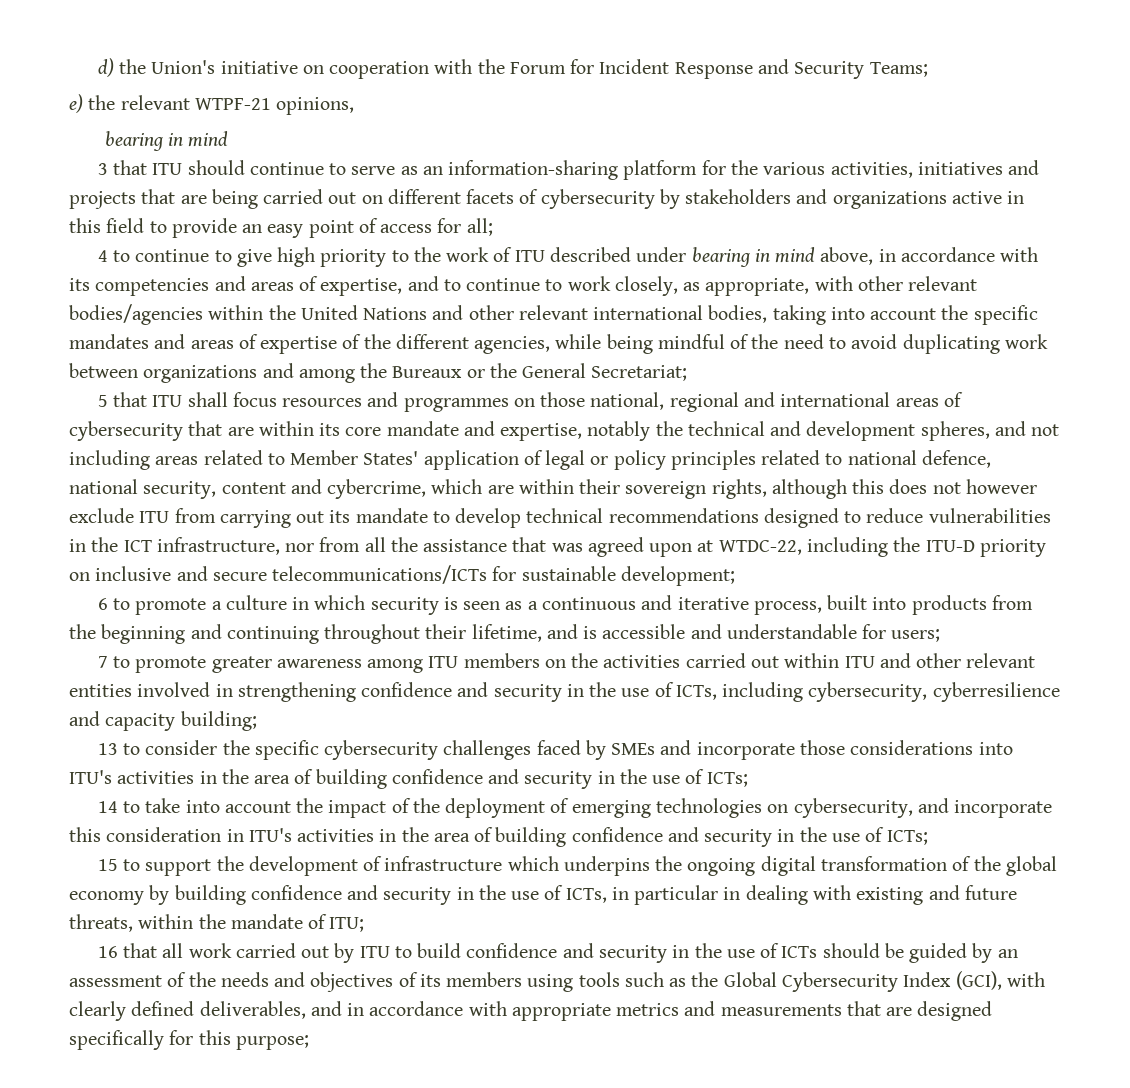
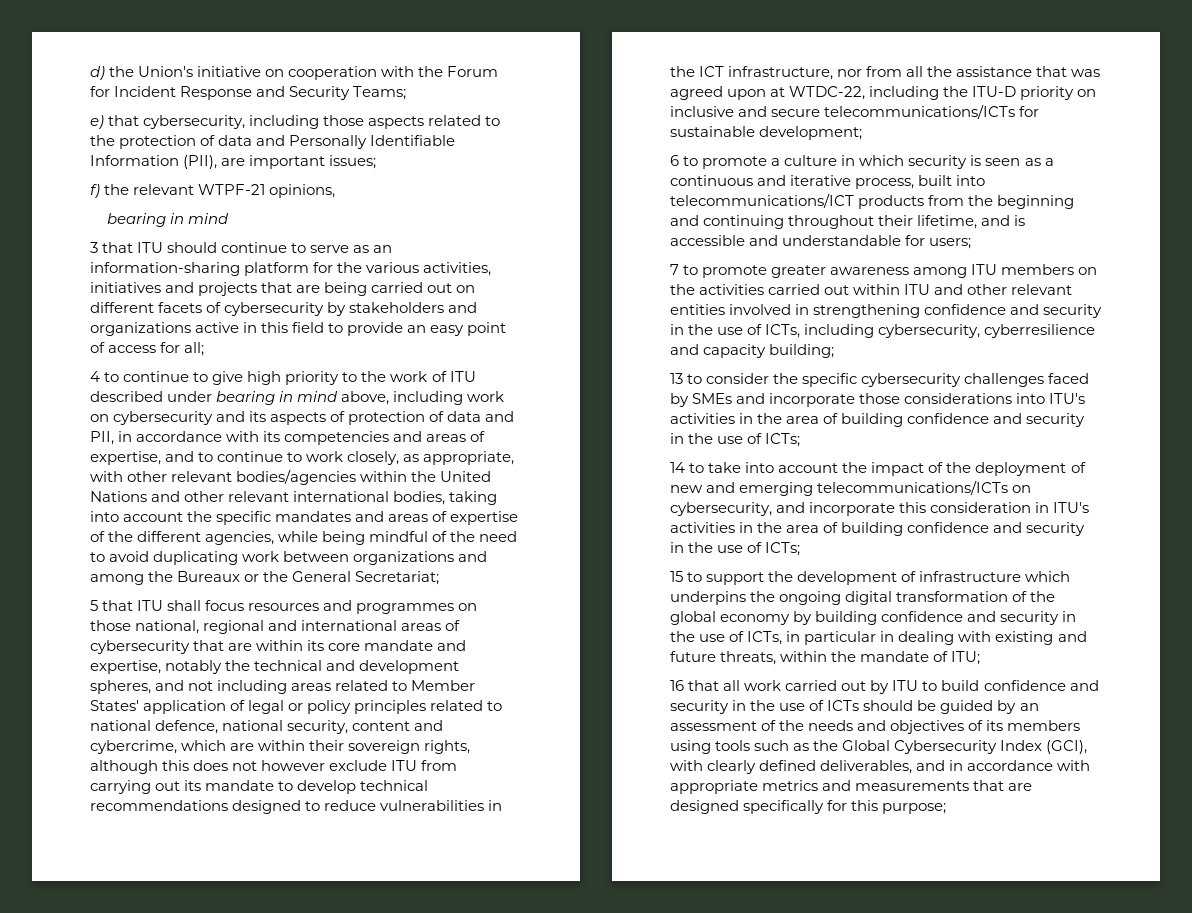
(83, 103) none -> [108,115,501,129] [90,135,456,149] [90,155,377,169] [90,184,100,198] that cybersecurity, including those aspects related to the protection of data and Personally Identifiable Information (PII), are important issues; // f)
(874, 256) none -> [393,391,505,405] [90,411,515,425] [90,431,114,445] including work on cybersecurity and its aspects of protection of data and PII,
(907, 603) none -> [670,193,854,208] telecommunications/ICT
[571,798,762,818] emerging technologies -> [670,480,1009,496] new and emerging telecommunications/ICTs

